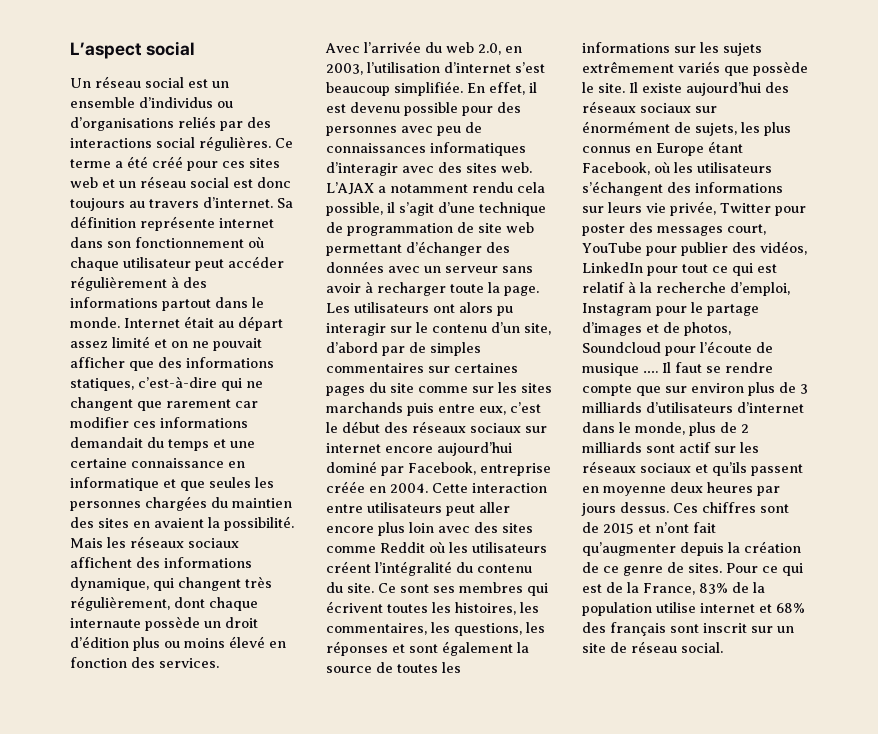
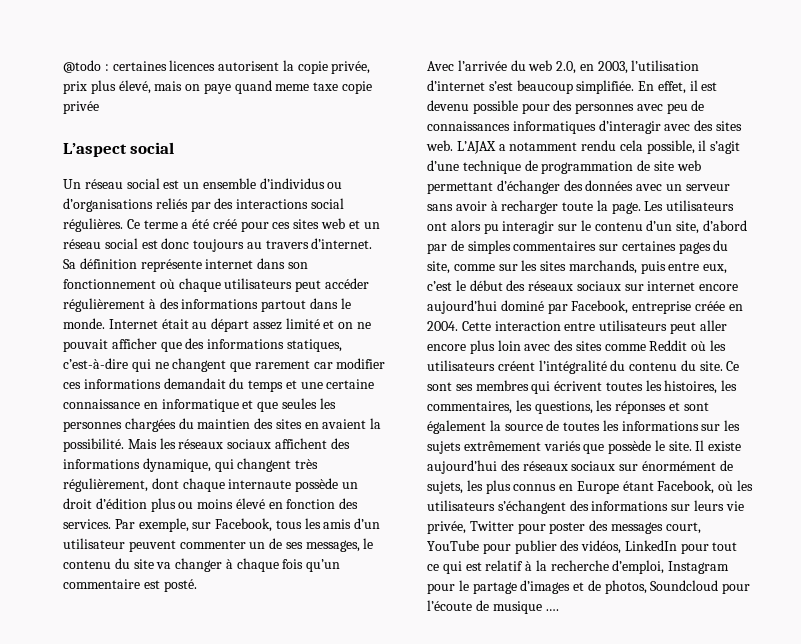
(70, 50) none -> [63,60,371,74] [63,80,373,94] [63,101,99,114] @todo : certaines licences autorisent la copie privée, prix plus élevé, mais on paye quand meme taxe copie privée //
[123,257,191,268] utilisateur -> [224,278,293,289] utilisateurs
(219, 663) none -> [114,518,381,532] [63,538,374,552] [63,558,341,572] [63,579,197,592] Par exemple, sur Facebook, tous les amis d’un utilisateur peuvent commenter un de ses messages, le contenu du site va changer à chaque fois qu’un commentaire est posté.
[390,383,414,393] site -> [427,261,450,274] site,
[326,402,403,413] marchands -> [568,260,637,274] marchands,
[662,362,773,373] [582,382,808,396] [582,402,804,413] [582,422,749,436] [582,442,759,453] [582,461,803,476] [582,482,780,496] [581,502,789,516] [582,522,716,534] [582,541,801,556] [582,562,803,576] [582,582,765,595] [582,602,805,616] [582,622,794,636] [582,641,723,653] Il faut se rendre compte que sur environ plus de 3 milliards d’utilisateurs d’internet dans le monde, plus de 2 milliards sont actif sur les réseaux sociaux et qu’ils passent en moyenne deux heures par jours dessus. Ces chiffres sont de 2015 et n’ont fait qu’augmenter depuis la création de ce genre de sites. Pour ce qui est de la France, 83% de la population utilise internet et 68% des français sont inscrit sur un site de réseau social. -> (560, 610) none

